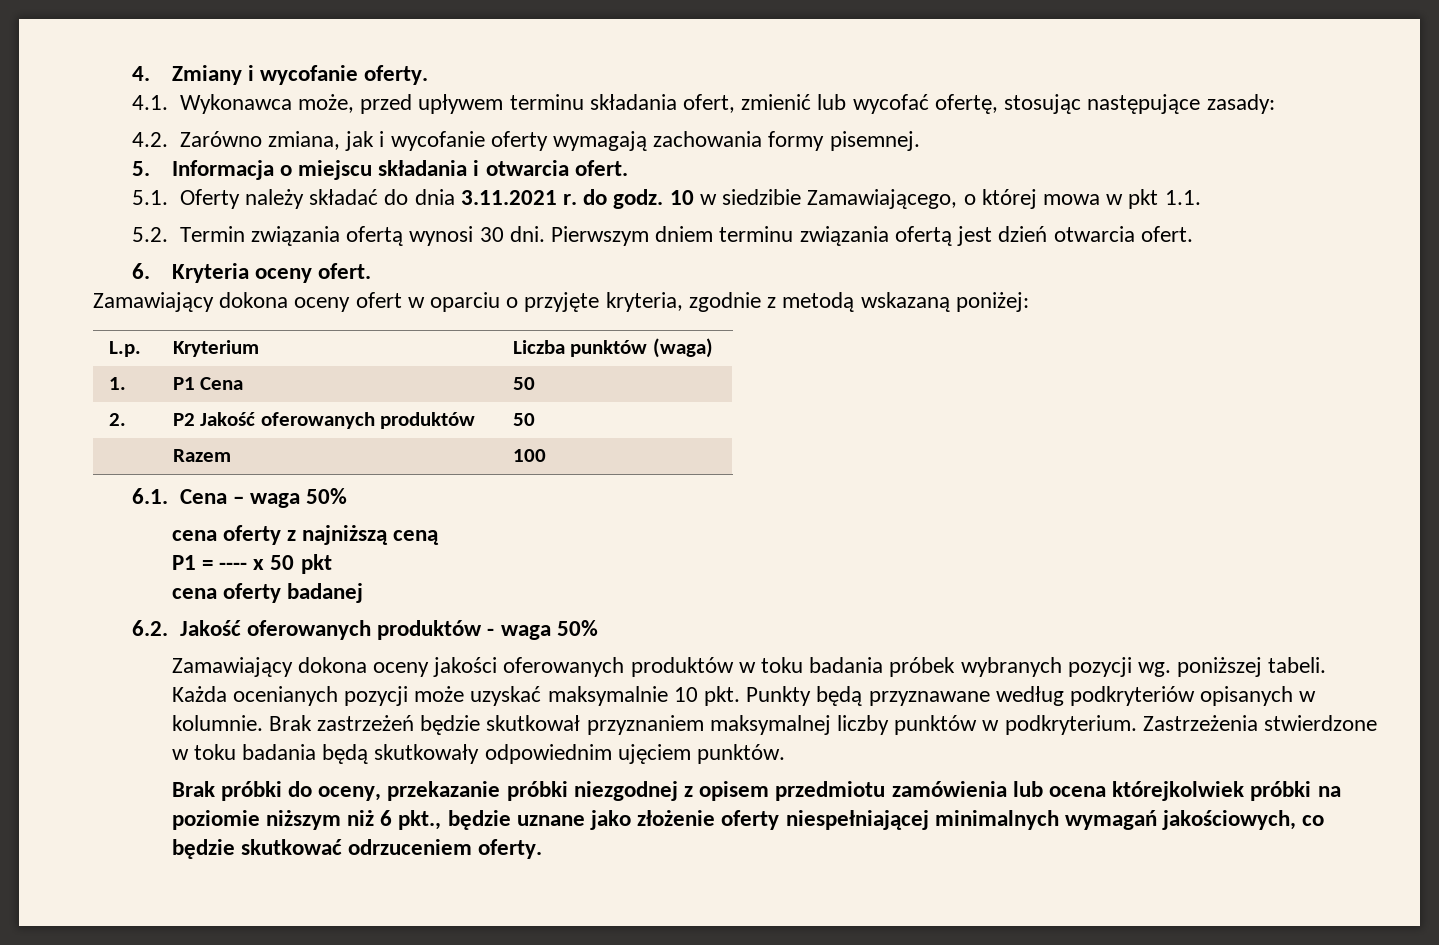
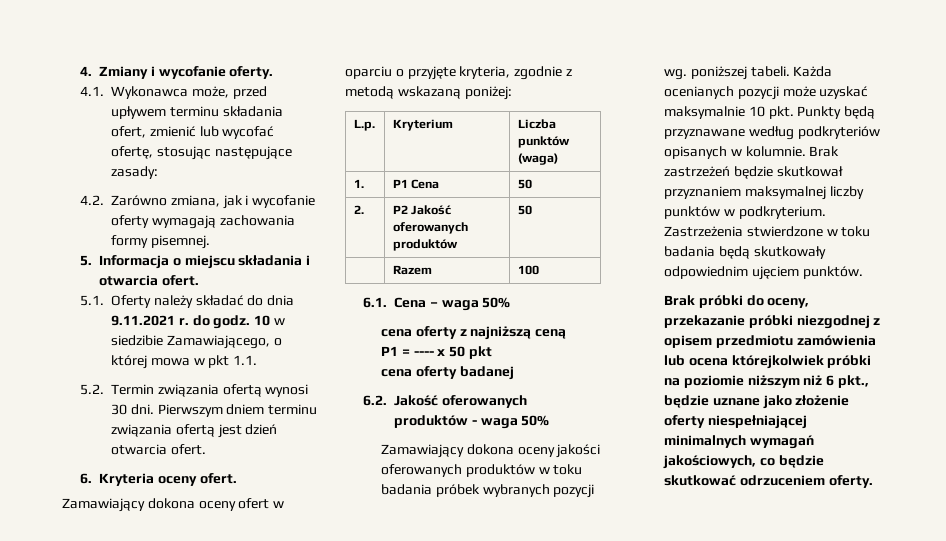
[460,190,557,205] 3.11.2021 -> [111,315,176,326] 9.11.2021

